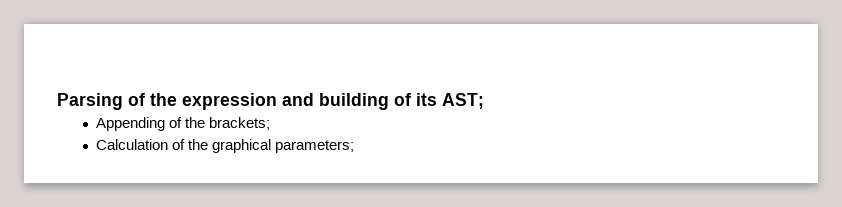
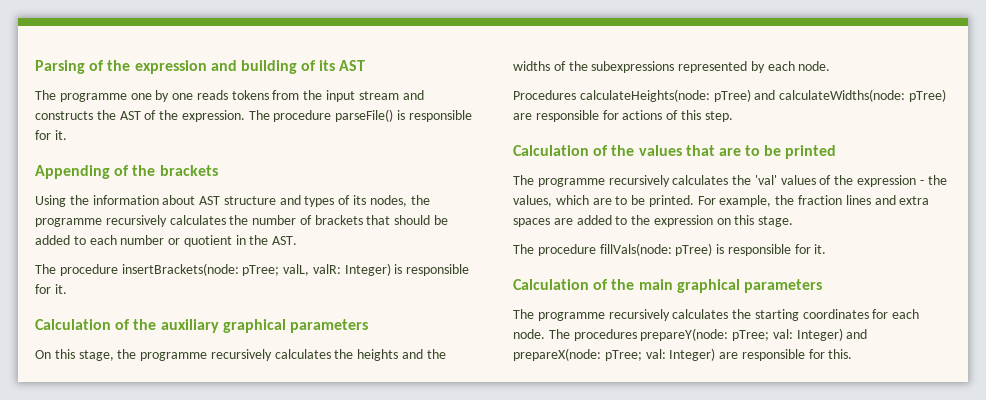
[442,93,484,109] [96,117,271,131] [96,139,355,153] AST; // Appending of the brackets; // Calculation of the graphical parameters; -> [339,60,366,71] [35,90,424,102] [35,109,472,122] [35,130,67,140] [35,165,218,179] [35,195,430,207] [35,215,449,227] [35,235,298,247] [35,263,470,276] [35,284,67,294] [35,319,368,333] [35,349,446,361] [513,61,831,73] [513,89,946,102] [513,110,733,122] [513,145,837,159] [513,175,947,187] [513,195,930,207] [513,215,794,227] [513,243,827,256] [513,279,822,293] [513,309,920,321] [513,328,868,341] [513,348,853,361] AST // The programme one by one reads tokens from the input stream and constructs the AST of the expression. The procedure parseFile() is responsible for it. // Appending of the brackets // Using the information about AST structure and types of its nodes, the programme recursively calculates the number of brackets that should be added to each number or quotient in the AST. // The procedure insertBrackets(node: pTree; valL, valR: Integer) is responsible for it. // Calculation of the auxiliary graphical parameters // On this stage, the programme recursively calculates the heights and the widths of the subexpressions represented by each node. // Procedures calculateHeights(node: pTree) and calculateWidths(node: pTree) are responsible for actions of this step. // Calculation of the values that are to be printed // The programme recursively calculates the 'val' values of the expression - the values, which are to be printed. For example, the fraction lines and extra spaces are added to the expression on this stage. // The procedure fillVals(node: pTree) is responsible for it. // Calculation of the main graphical parameters // The programme recursively calculates the starting coordinates for each node. The procedures prepareY(node: pTree; val: Integer) and prepareX(node: pTree; val: Integer) are responsible for this.

